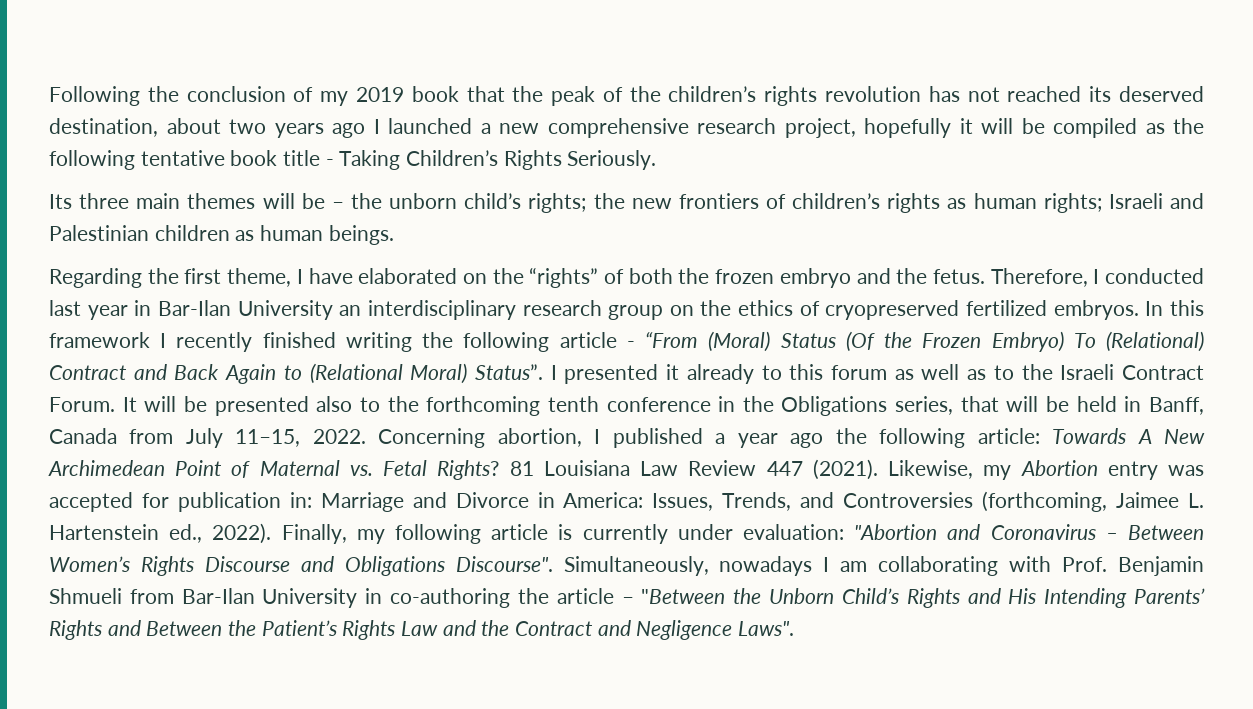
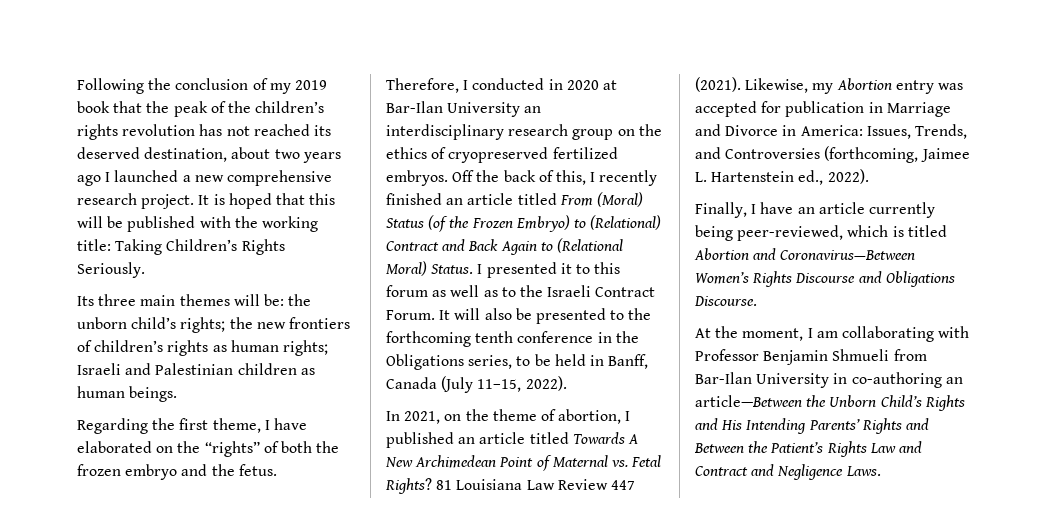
[784,118,1204,138] [49,150,334,170] project, hopefully it will be compiled as the following tentative book title - -> [141,193,336,209] [77,216,318,232] [77,239,111,251] project. It is hoped that this will be published with the working title:
[301,193,344,209] be – -> [263,294,284,306] be:
[49,300,152,320] last year in -> [548,79,617,90] in 2020 at
[1145,300,1204,316] [49,331,699,352] In this framework I recently finished writing the following article - “From -> [452,170,658,186] [386,193,593,206] Off the back of this, I recently finished an article titled From
[845,331,875,352] (Of -> [428,215,449,232] (of
[1073,333,1096,348] To -> [573,219,586,228] to
[475,364,543,380] Status”. -> [431,264,474,274] Status.
[686,364,754,384] already -> (572, 268) none
(177, 404) none -> [484,308,512,320] also
[316,396,353,412] also -> (606, 316) none
[960,396,1039,412] that will -> [516,356,531,366] to
[129,428,1040,448] from July 11–15, 2022. Concerning abortion, I published a year ago the following article: -> [441,376,567,393] [386,409,631,424] [386,432,569,448] (July 11–15, 2022). // In 2021, on the theme of abortion, I published an article titled
[289,492,312,508] in: -> [868,102,883,113] in
[281,524,1205,544] Finally, my following article is currently under evaluation: "Abortion and Coronavirus – Between -> [695,202,935,218] [695,225,947,241] [694,248,916,260] // Finally, I have an article currently being peer-reviewed, which is titled Abortion and Coronavirus—Between
[455,556,813,576] Discourse". Simultaneously, nowadays -> [694,296,757,306] [695,326,804,341] Discourse. // At the moment,
[1062,557,1108,572] Prof. -> [695,349,759,361] Professor
[517,588,726,604] the article – "Between -> [945,377,963,384] [695,395,802,407] an article—Between
[481,620,510,636] the -> (922, 447) none
[738,621,795,636] Laws". -> [845,466,881,476] Laws.

